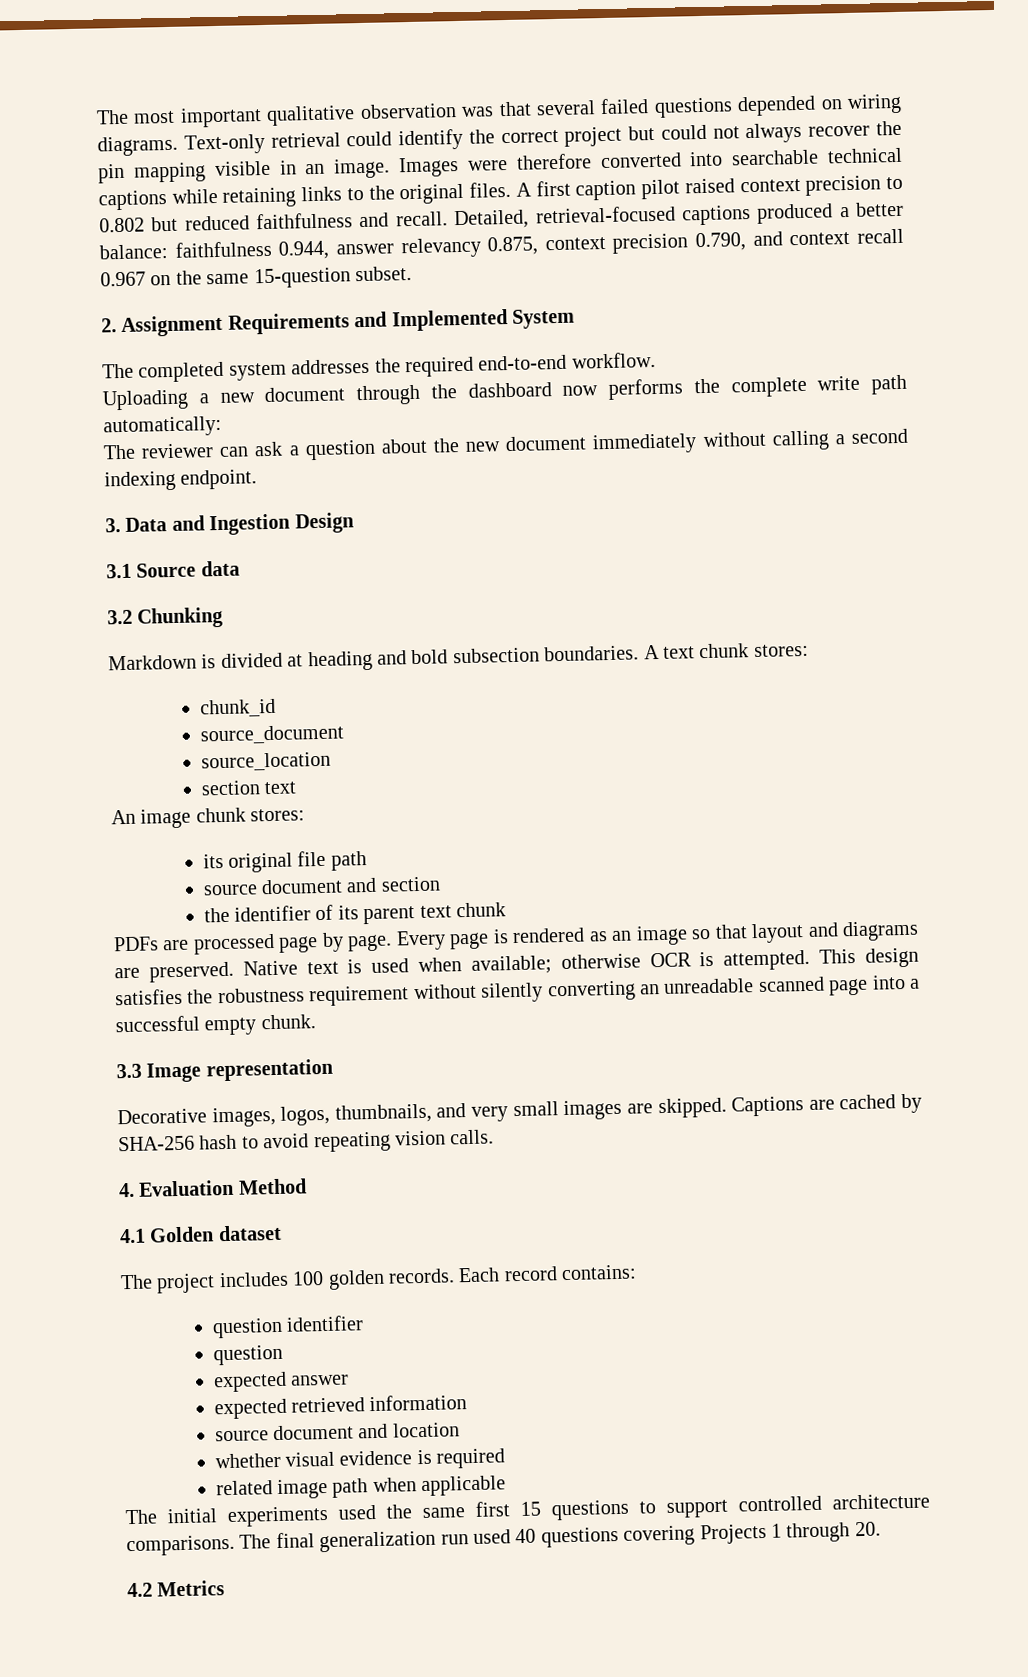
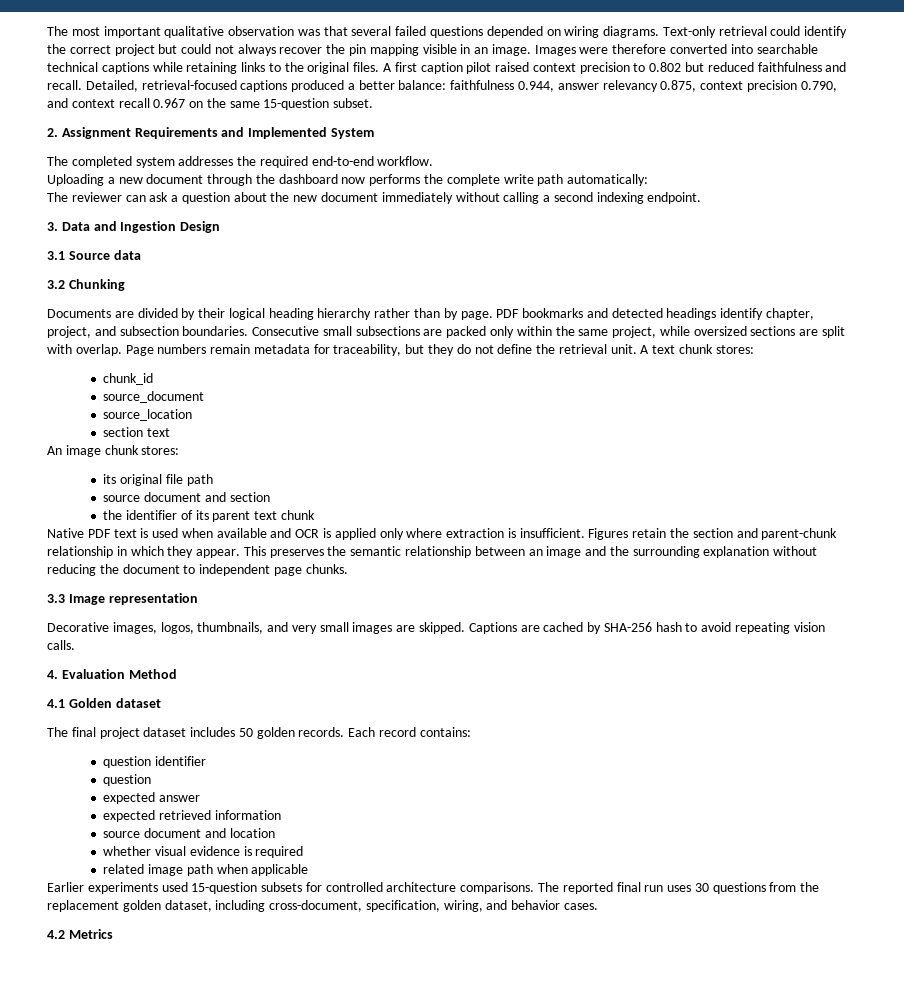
[108,645,640,672] Markdown is divided at heading and bold subsection boundaries. -> [47,308,815,320] [47,326,846,338] [47,344,637,356] Documents are divided by their logical heading hierarchy rather than by page. PDF bookmarks and detected headings identify chapter, project, and subsection boundaries. Consecutive small subsections are packed only within the same project, while oversized sections are split with overlap. Page numbers remain metadata for traceability, but they do not define the retrieval unit.
[113,920,920,955] [114,947,919,983] [115,974,920,1007] [115,1014,316,1036] PDFs are processed page by page. Every page is rendered as an image so that layout and diagrams are preserved. Native text is used when available; otherwise OCR is attempted. This design satisfies the robustness requirement without silently converting an unreadable scanned page into a successful empty chunk. -> [47,528,838,540] [47,546,818,558] [47,564,348,576] Native PDF text is used when available and OCR is applied only where extraction is insufficient. Figures retain the section and parent-chunk relationship in which they appear. This preserves the semantic relationship between an image and the surrounding explanation without reducing the document to independent page chunks.
[156,1271,325,1294] project includes 100 -> [71,727,253,739] final project dataset includes 50
[125,1493,930,1528] [126,1521,881,1557] The initial experiments used the same first 15 questions to support controlled architecture comparisons. The final generalization run used 40 questions covering Projects 1 through 20. -> [47,882,820,894] [47,900,599,912] Earlier experiments used 15-question subsets for controlled architecture comparisons. The reported final run uses 30 questions from the replacement golden dataset, including cross-document, specification, wiring, and behavior cases.

